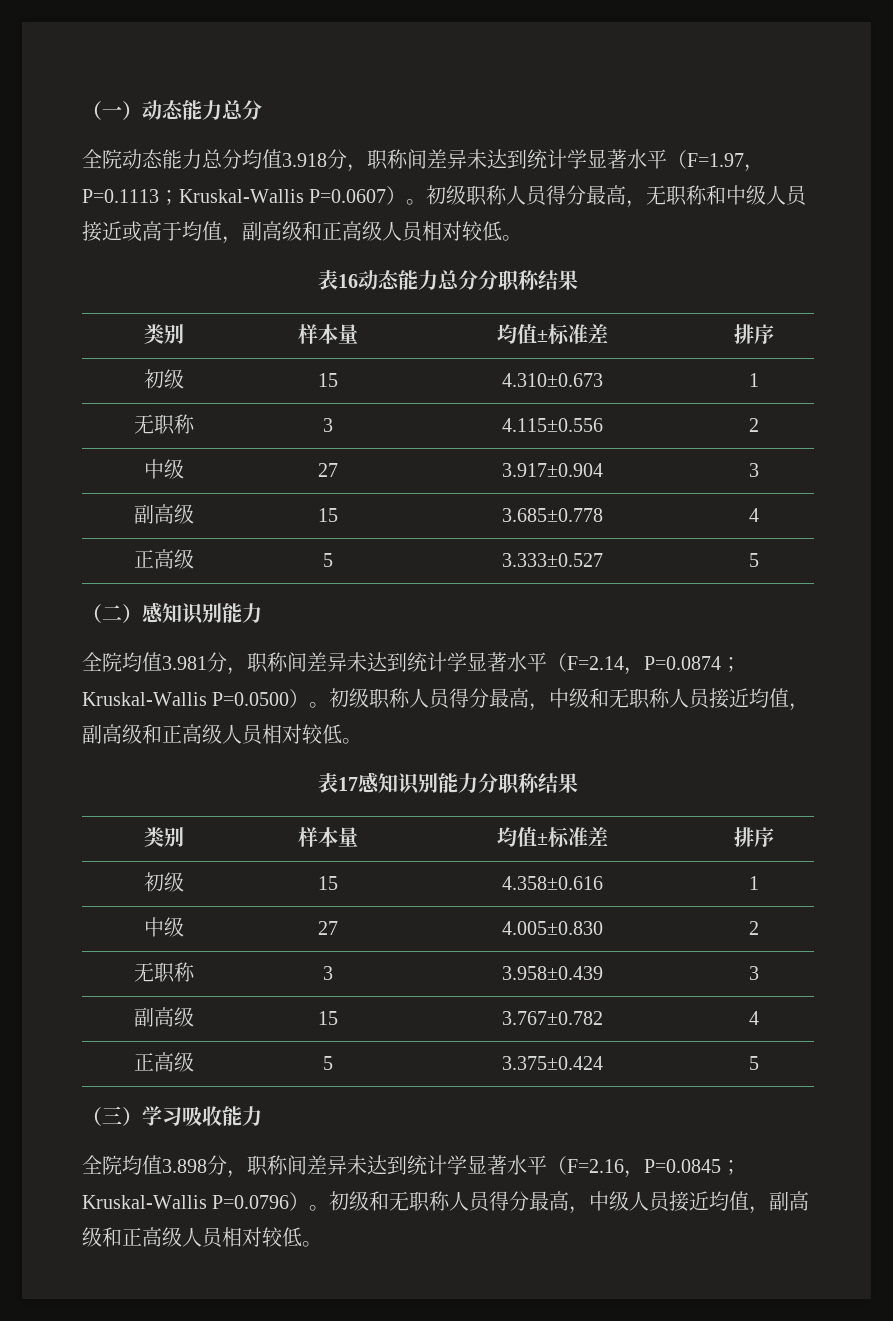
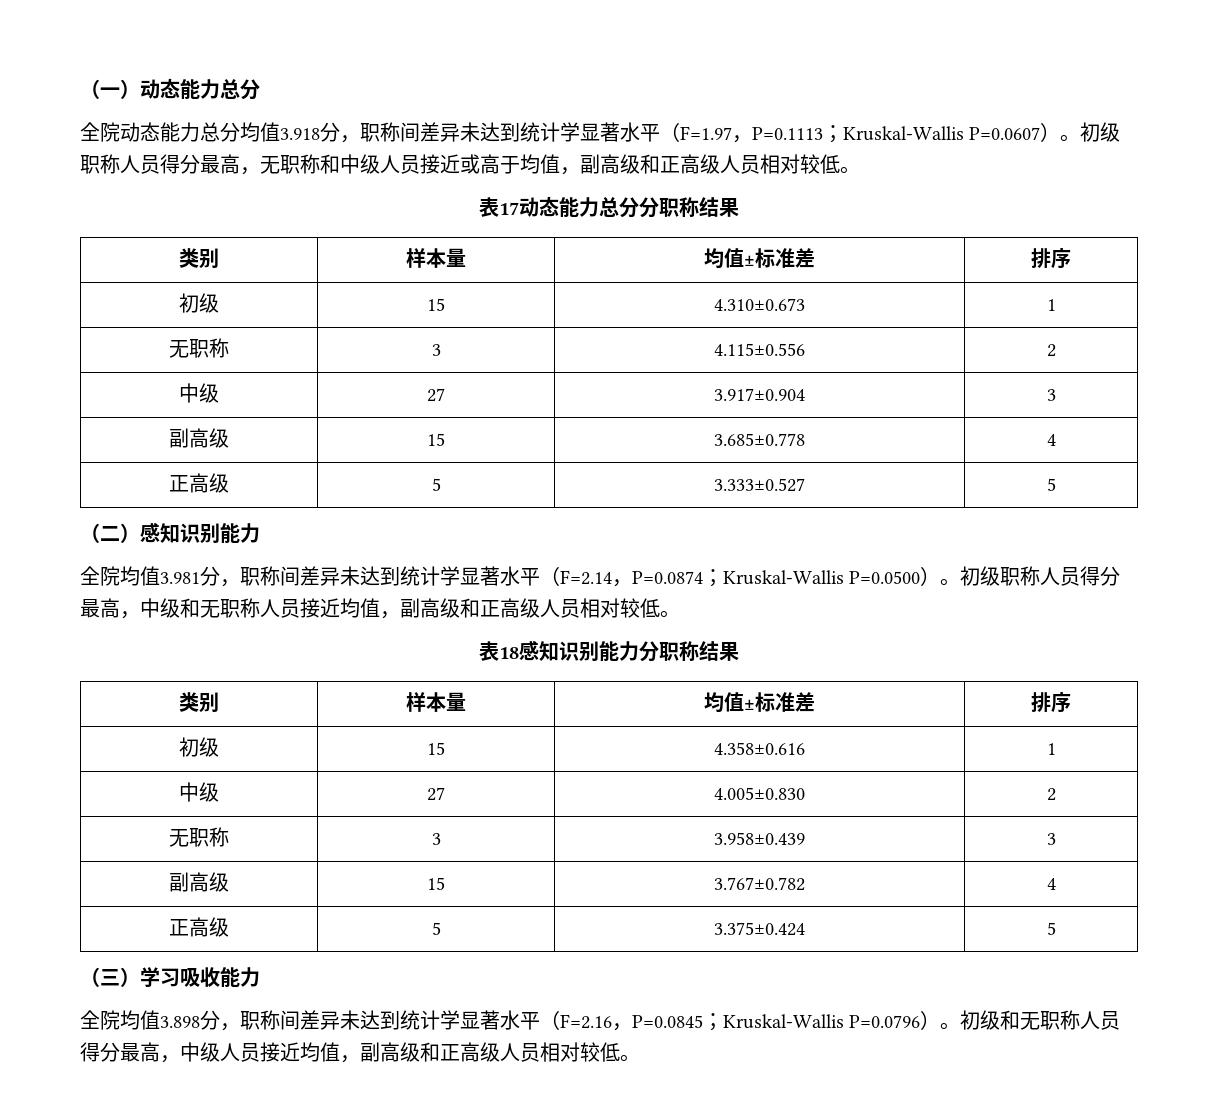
[338,274,358,288] 16 -> [499,202,519,215] 17
[338,777,358,791] 17 -> [499,647,519,659] 18

